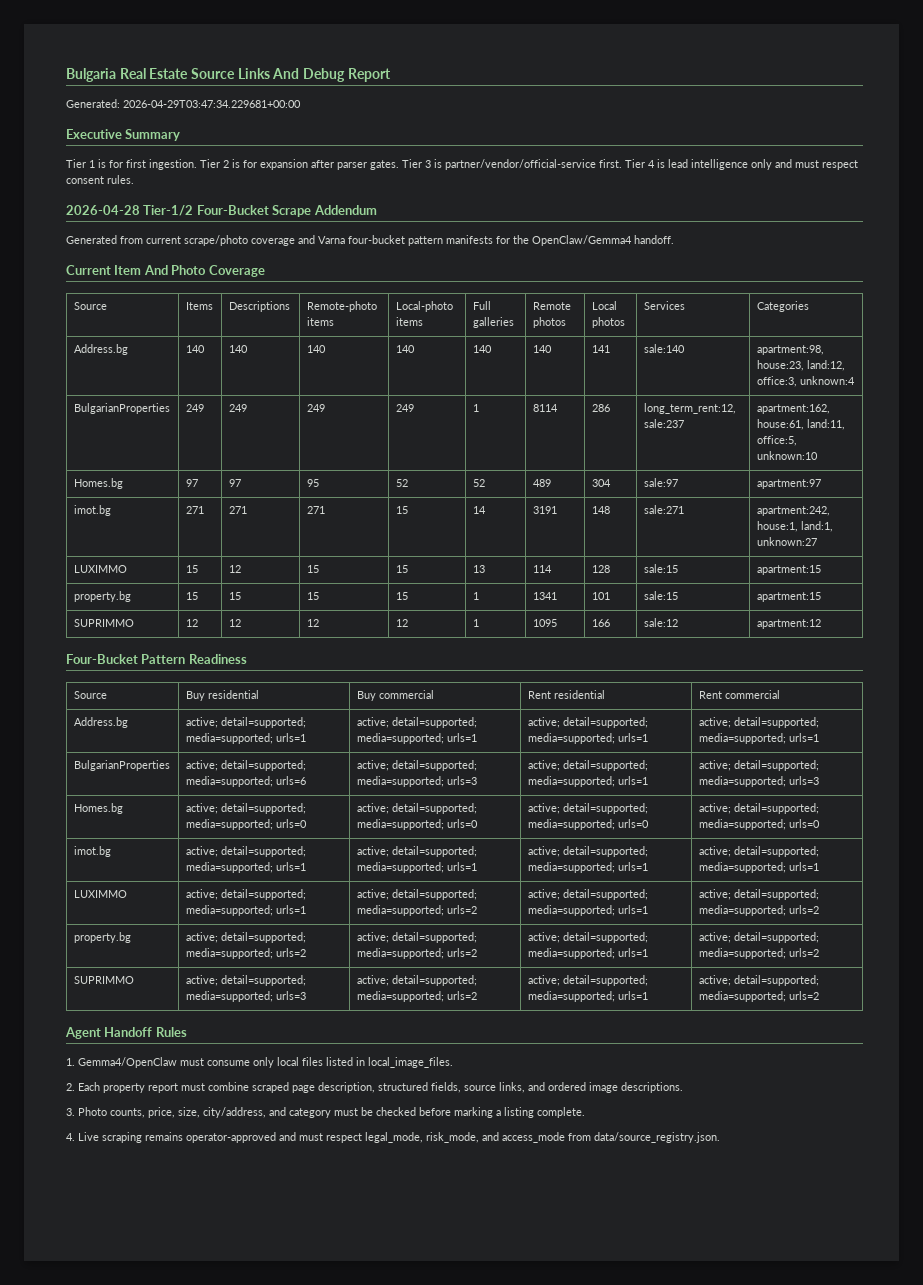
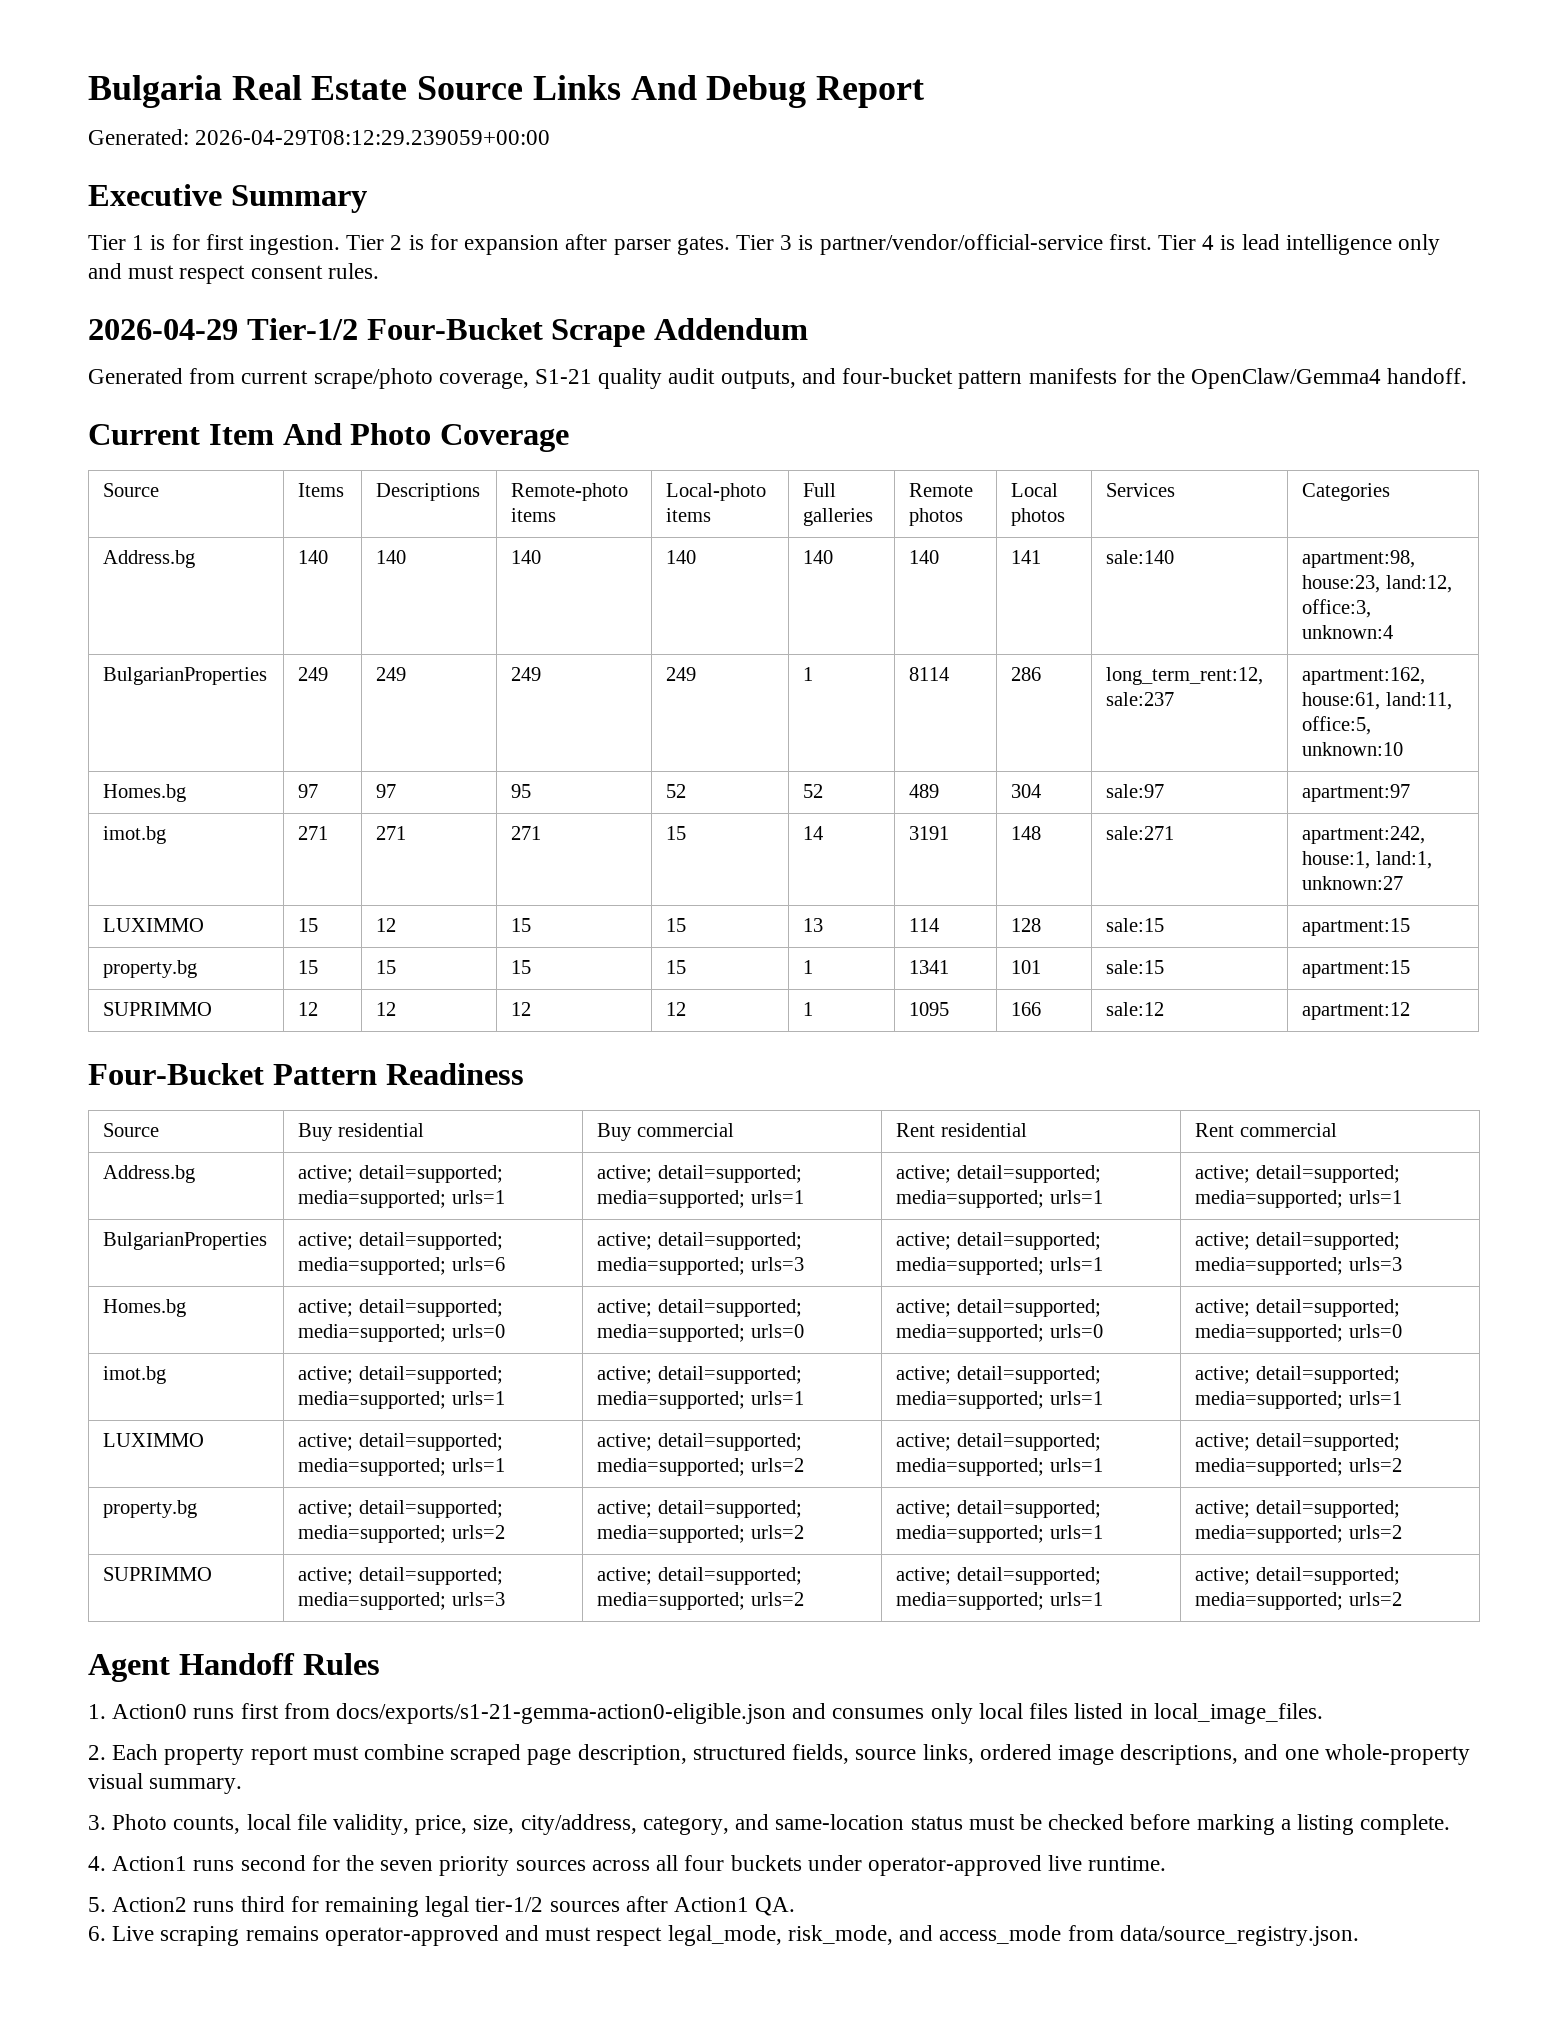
[123,100,301,108] 2026-04-29T03:47:34.229681+00:00 -> [195,130,551,145] 2026-04-29T08:12:29.239059+00:00
[66,205,140,215] 2026-04-28 -> [88,319,238,340] 2026-04-29
[251,235,345,246] coverage and Varna -> [438,368,836,389] coverage, S1-21 quality audit outputs, and
[78,1057,250,1068] Gemma4/OpenClaw must consume -> [112,1703,925,1724] Action0 runs first from docs/exports/s1-21-gemma-action0-eligible.json and consumes
[528,1082,545,1091] and -> (974, 1754) none
[621,1082,683,1093] [66,1107,331,1118] descriptions. // 3. Photo counts, price, size, city/address, and category -> [1120,1744,1470,1765] [88,1773,243,1794] [88,1814,963,1835] descriptions, and one whole-property visual summary. // 3. Photo counts, local file validity, price, size, city/address, category, and same-location status
(75, 1137) none -> [112,1855,1167,1876] [88,1896,796,1917] [88,1926,106,1941] Action1 runs second for the seven priority sources across all four buckets under operator-approved live runtime. // 5. Action2 runs third for remaining legal tier-1/2 sources after Action1 QA. // 6.

